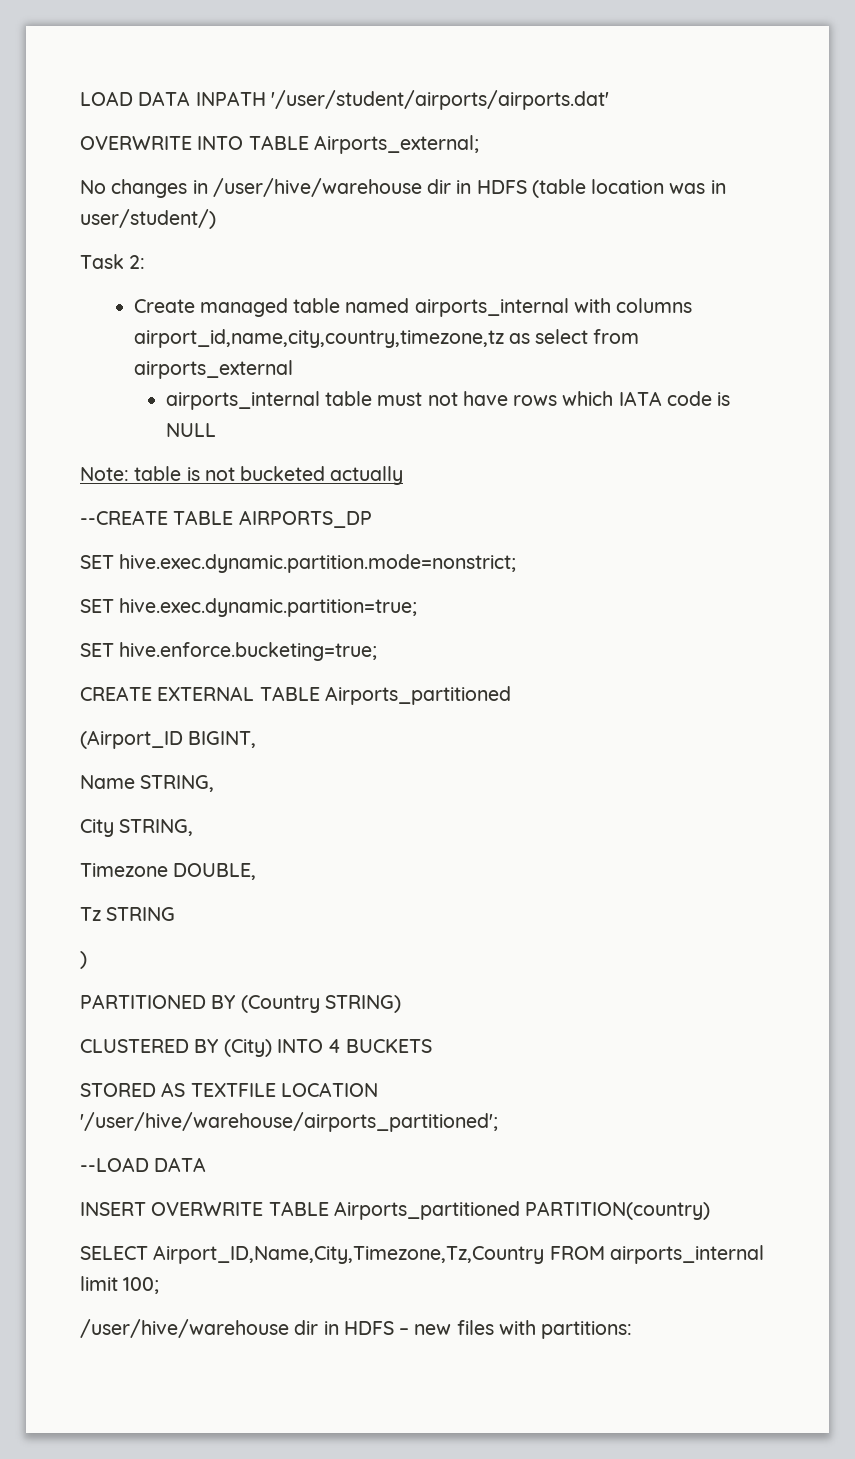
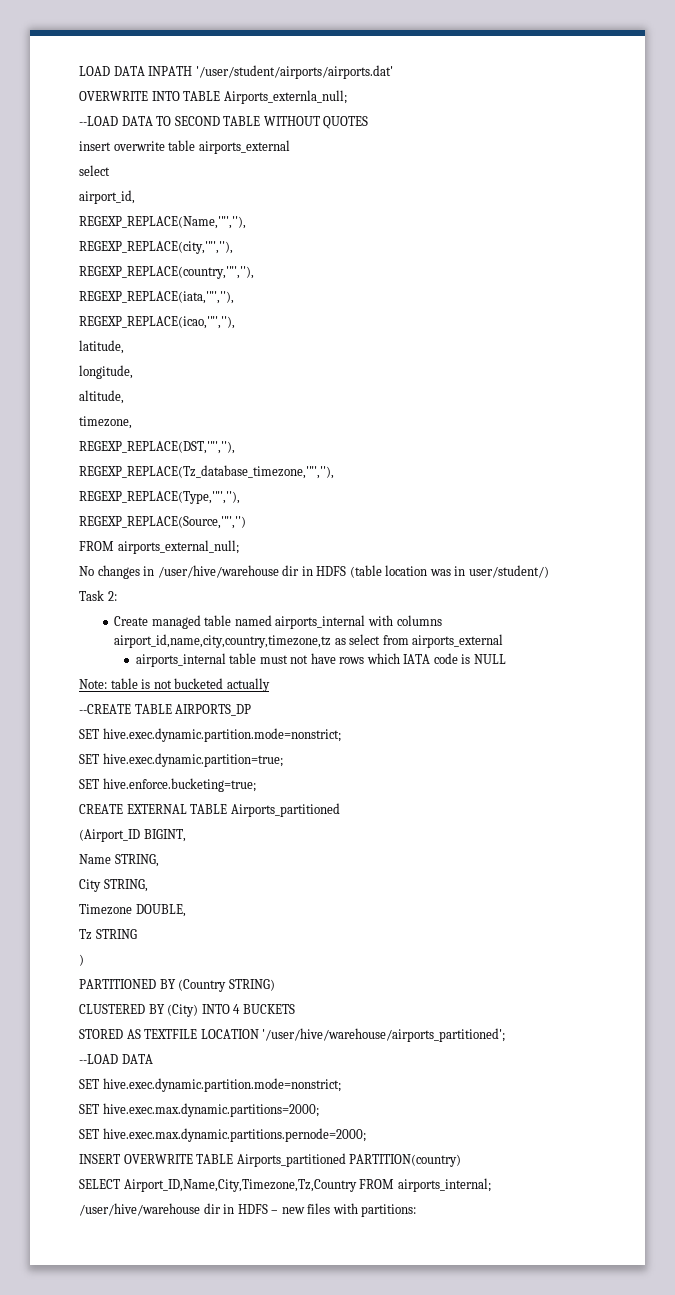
[313,135,479,154] Airports_external; -> [223,90,347,104] [79,116,369,129] [79,140,290,154] [79,165,110,176] [79,190,135,204] [79,216,246,229] [79,241,233,254] [79,266,254,279] [79,291,234,304] [79,316,235,329] [79,340,124,354] [79,365,133,379] [79,390,124,404] [79,416,132,429] [79,441,235,454] [79,465,334,479] [79,491,240,504] [79,516,246,529] [79,540,239,554] Airports_externla_null; // --LOAD DATA TO SECOND TABLE WITHOUT QUOTES // insert overwrite table airports_external // select // airport_id, // REGEXP_REPLACE(Name,'"',''), // REGEXP_REPLACE(city,'"',''), // REGEXP_REPLACE(country,'"',''), // REGEXP_REPLACE(iata,'"',''), // REGEXP_REPLACE(icao,'"',''), // latitude, // longitude, // altitude, // timezone, // REGEXP_REPLACE(DST,'"',''), // REGEXP_REPLACE(Tz_database_timezone,'"',''), // REGEXP_REPLACE(Type,'"',''), // REGEXP_REPLACE(Source,'"','') // FROM airports_external_null;
(207, 1164) none -> [79,1078,341,1092] [79,1103,319,1117] [79,1128,366,1142] // SET hive.exec.dynamic.partition.mode=nonstrict; // SET hive.exec.max.dynamic.partitions=2000; // SET hive.exec.max.dynamic.partitions.pernode=2000;
[609,1245,764,1264] [80,1276,160,1294] airports_internal limit 100; -> [397,1178,491,1192] airports_internal;

